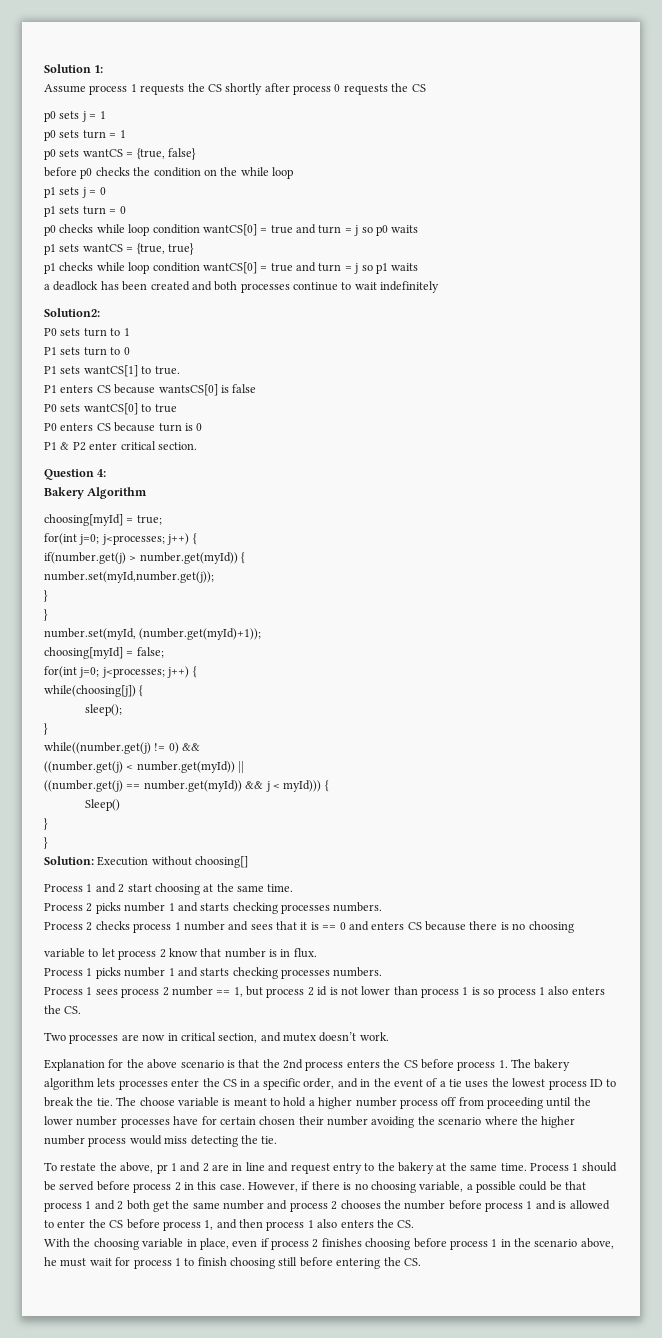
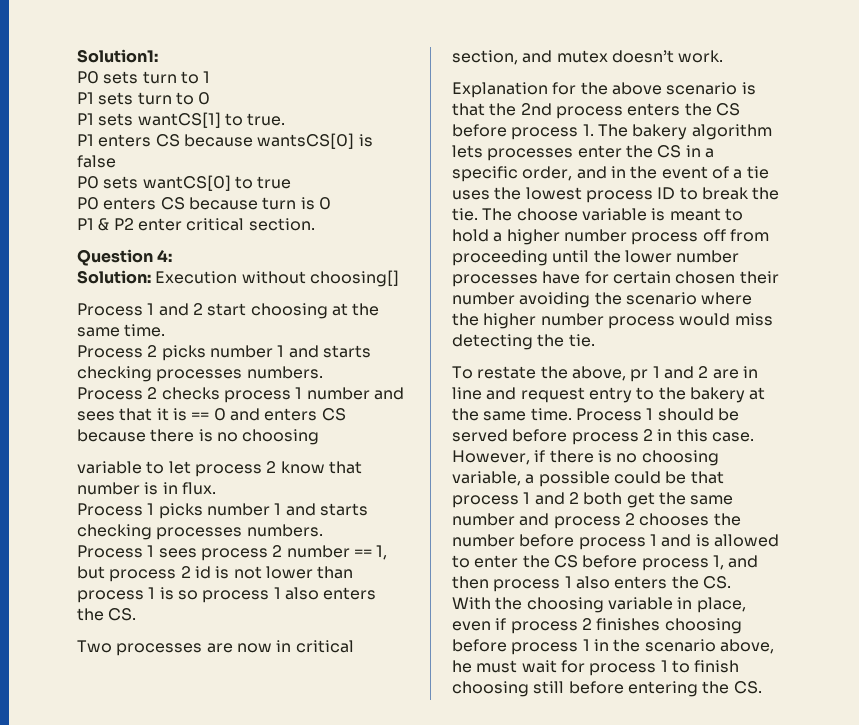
[44,64,104,73] [44,83,426,95] [44,111,106,122] [44,130,126,141] [44,148,196,160] [44,167,293,179] [44,187,106,198] [44,206,126,217] [44,224,419,236] [44,243,194,255] [44,262,419,274] [44,281,440,293] [44,308,100,317] Solution 1: // Assume process 1 requests the CS shortly after process 0 requests the CS // p0 sets j = 1 // p0 sets turn = 1 // p0 sets wantCS = {true, false} // before p0 checks the condition on the while loop // p1 sets j = 0 // p1 sets turn = 0 // p0 checks while loop condition wantCS[0] = true and turn = j so p0 waits // p1 sets wantCS = {true, true} // p1 checks while loop condition wantCS[0] = true and turn = j so p1 waits // a deadlock has been created and both processes continue to wait indefinitely // Solution2: -> [77,49,158,63] Solution1:
[44,487,148,499] [44,514,162,526] [44,533,197,545] [44,552,246,564] [44,571,214,583] [44,590,48,602] [44,609,48,621] [44,628,262,640] [44,647,164,659] [44,666,197,678] [44,685,144,697] [85,704,123,716] [44,723,48,735] [44,742,201,754] [44,761,245,773] [44,780,329,792] [85,799,121,811] [44,818,48,830] [44,837,48,849] // Bakery Algorithm // choosing[myId] = true; // for(int j=0; j<processes; j++) { // if(number.get(j) > number.get(myId)) { // number.set(myId,number.get(j)); // } // } // number.set(myId, (number.get(myId)+1)); // choosing[myId] = false; // for(int j=0; j<processes; j++) { // while(choosing[j]) { // sleep(); // } // while((number.get(j) != 0) && // ((number.get(j) < number.get(myId)) || // ((number.get(j) == number.get(myId)) && j < myId))) { // Sleep() // } // } -> (173, 255) none

